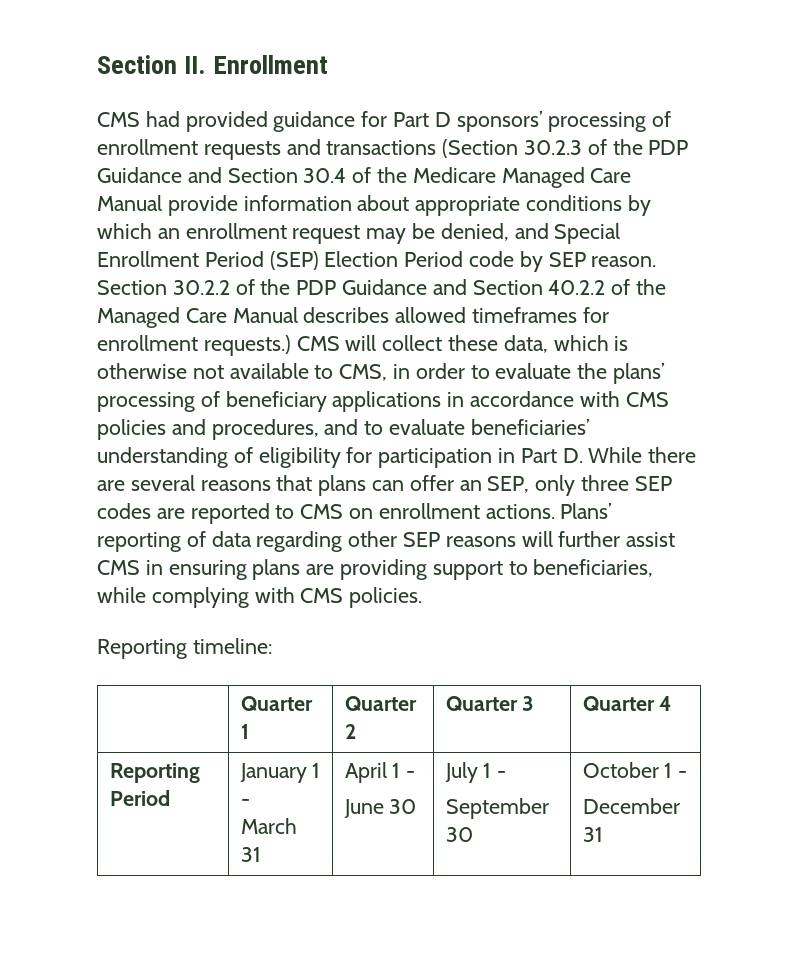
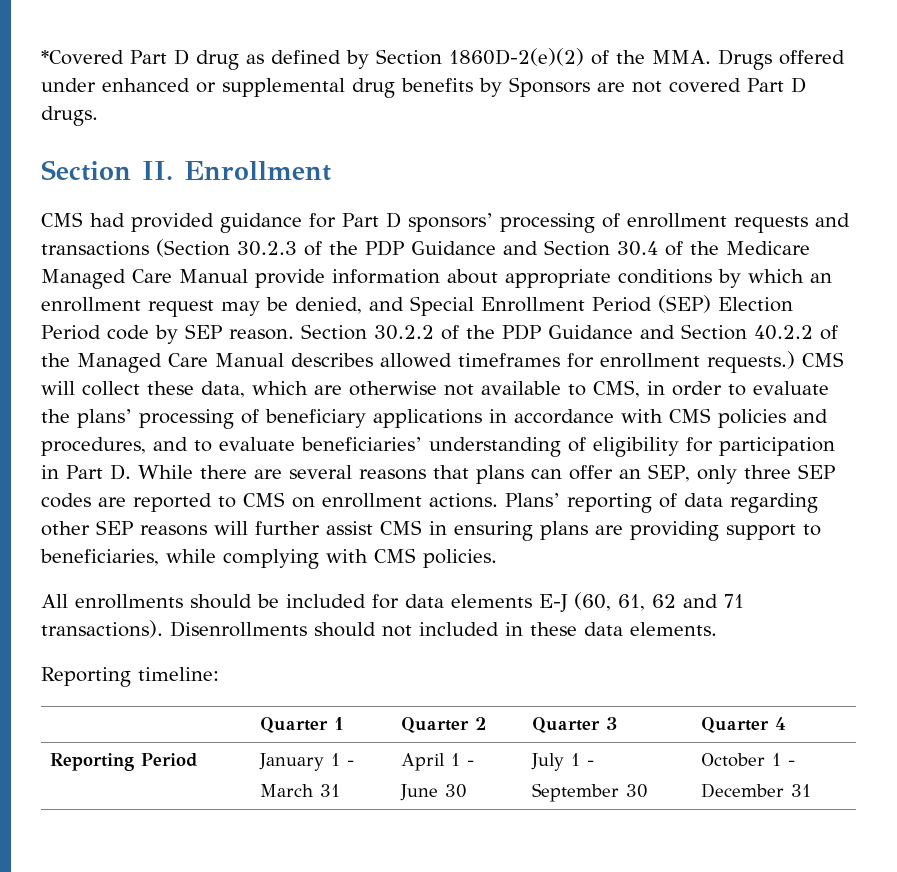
(97, 64) none -> [41,48,845,70] [41,77,806,98] [41,106,98,126] *Covered Part D drug as defined by Section 1860D-2(e)(2) of the MMA. Drugs offered under enhanced or supplemental drug benefits by Sponsors are not covered Part D drugs. //
[614,336,629,351] is -> [314,385,342,395] are
(423, 597) none -> [41,592,744,613] [41,620,717,638] // All enrollments should be included for data elements E-J (60, 61, 62 and 71 transactions). Disenrollments should not included in these data elements.

